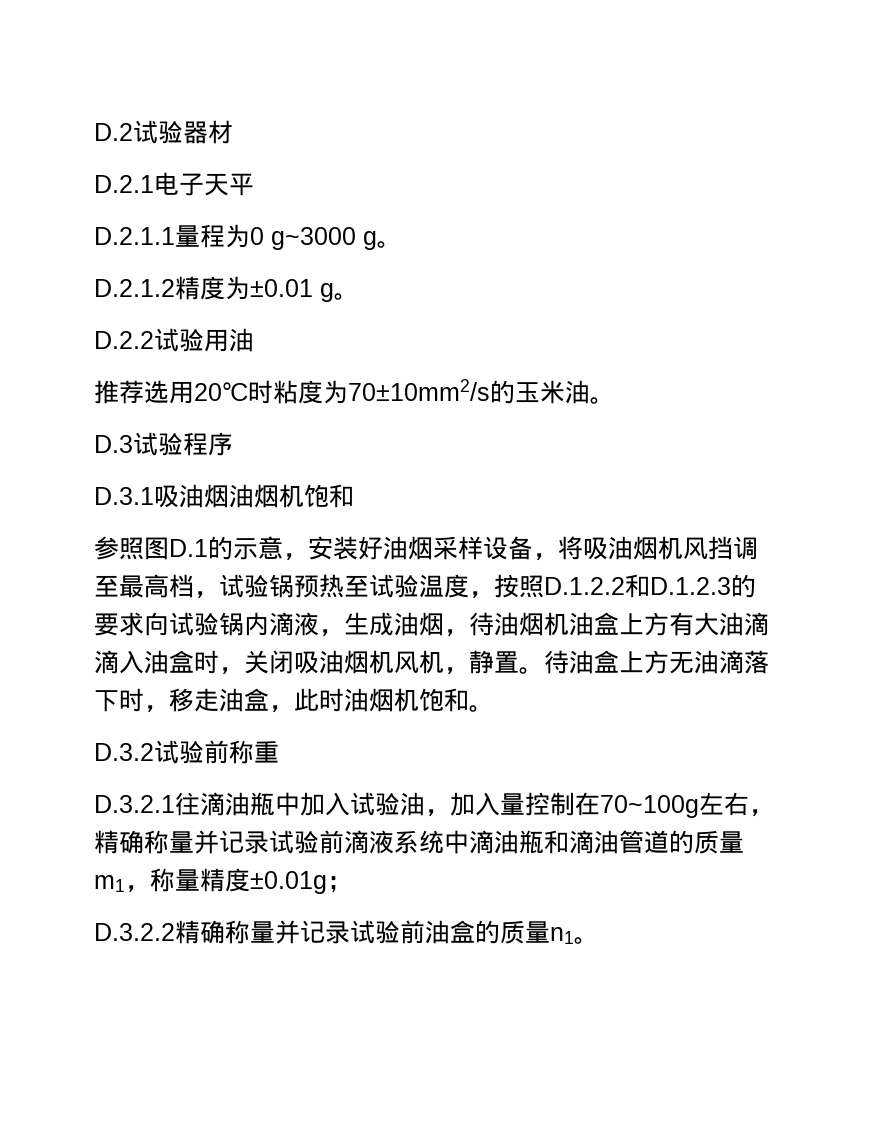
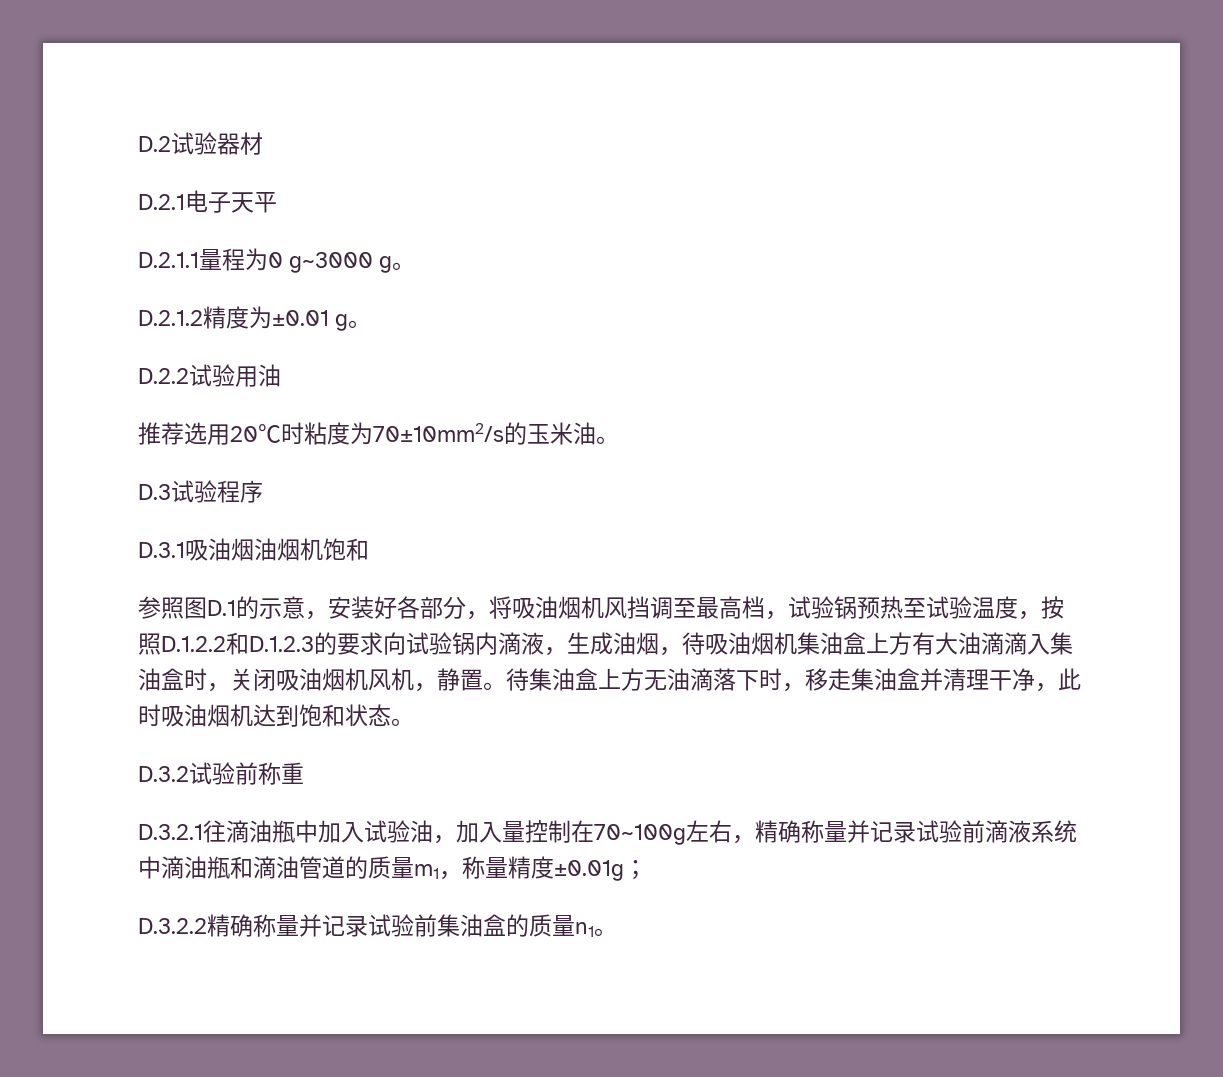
[383,536,533,560] 油烟采样设备 -> [397,596,466,619] 各部分
[494,612,569,636] 油烟机 -> [705,632,820,655] 吸油烟机集
(144, 662) none -> [1050,632,1073,655] 集
(569, 662) none -> [529,668,552,691] 集
[219,688,469,713] 油盒，此时油烟机饱和 -> [851,668,1081,692] [138,704,391,727] 集油盒并清理干净，此时吸油烟机达到饱和状态
(425, 932) none -> [437,914,460,937] 集

